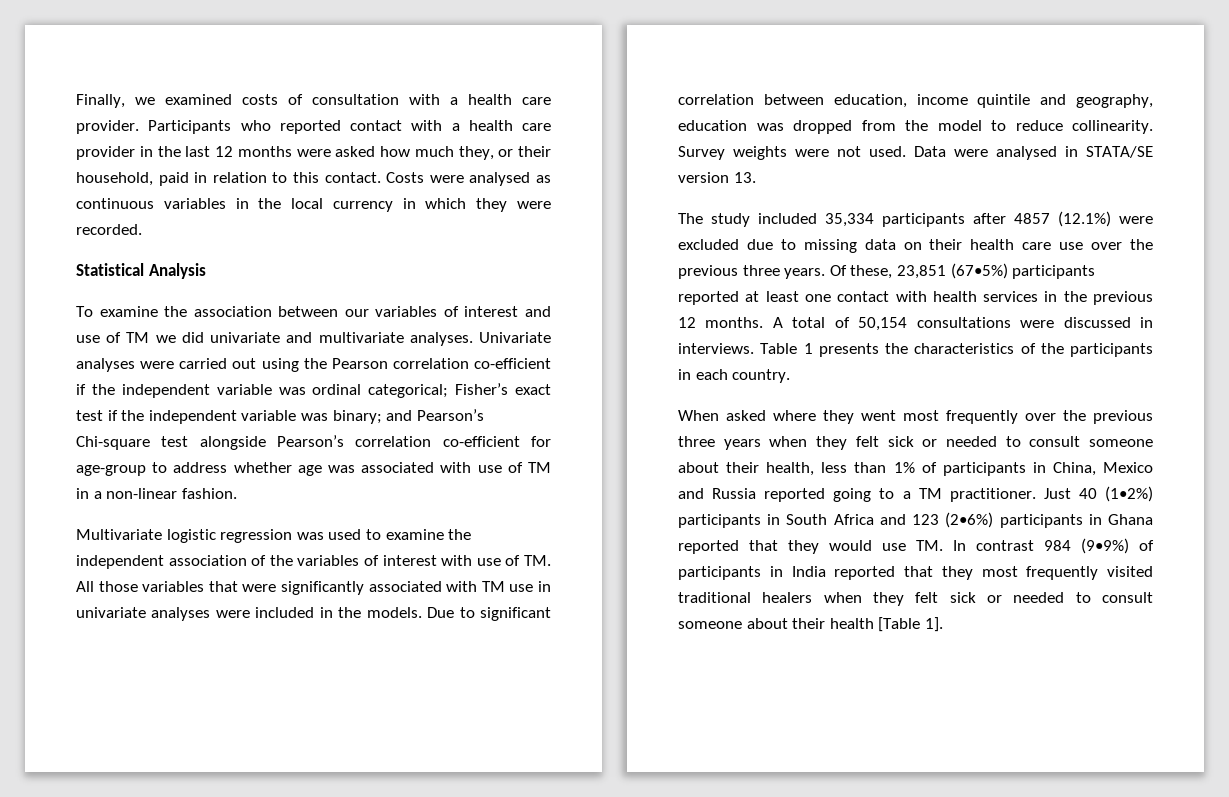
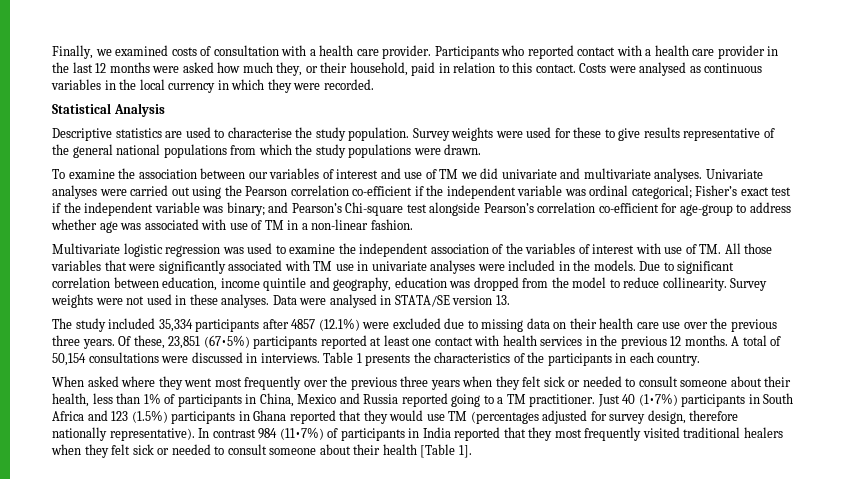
(206, 271) none -> [52,127,775,141] [52,144,482,158] // Descriptive statistics are used to characterise the study population. Survey weights were used for these to give results representative of the general national populations from which the study populations were drawn.
[869,146,906,157] used. -> [146,294,270,308] used in these analyses.
[1105,486,1153,502] (1•2%) -> [638,393,678,406] (1•7%)
[945,512,994,528] (2•6%) -> [131,410,168,423] (1.5%)
[916,540,943,551] TM. -> [448,410,739,424] [52,427,195,441] TM (percentages adjusted for survey design, therefore nationally representative).
[1081,538,1129,554] (9•9%) -> [279,427,324,440] (11•7%)

